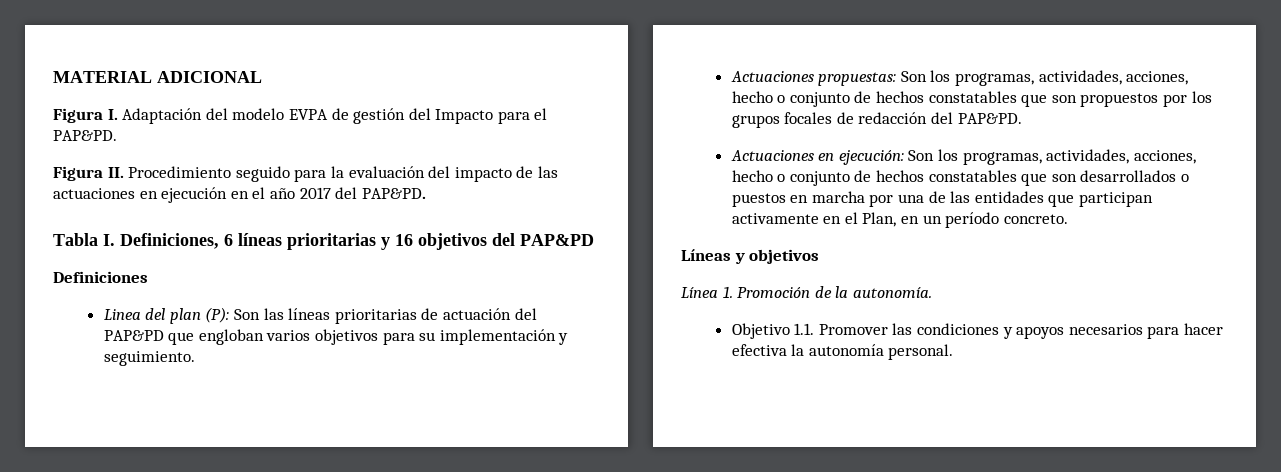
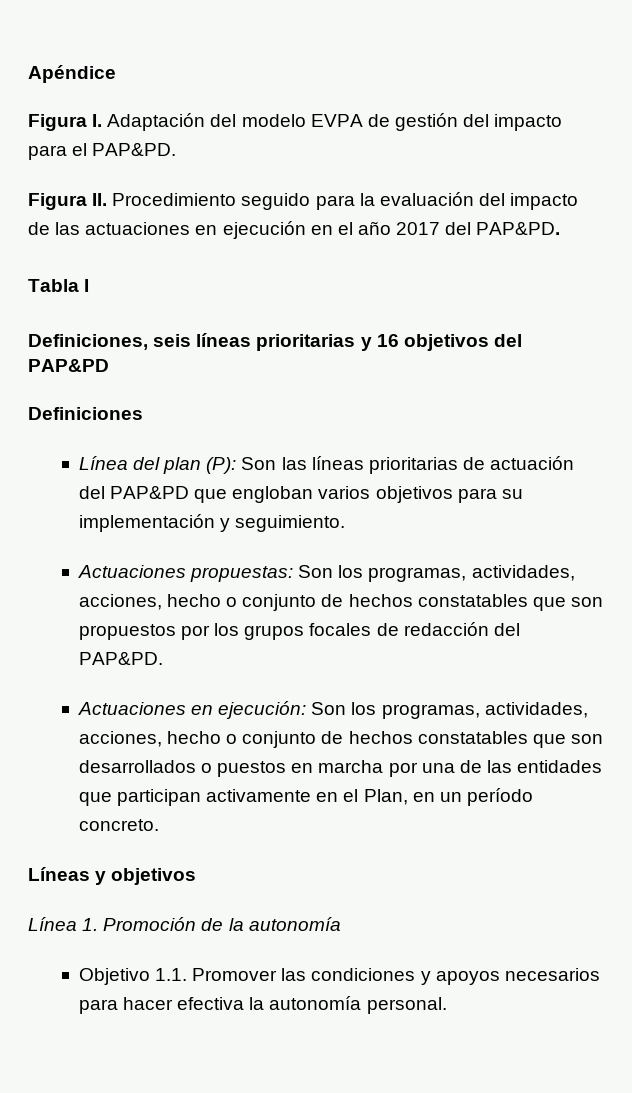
[53,71,262,83] MATERIAL ADICIONAL -> [28,65,116,83] Apéndice
[435,109,494,124] Impacto -> [494,114,563,131] impacto
[103,233,233,249] I. Definiciones, 6 -> [84,279,90,292] [28,334,192,350] I // Definiciones, seis
[103,309,141,320] Linea -> [78,456,128,470] Línea
[852,287,932,298] autonomía. -> [248,917,341,931] autonomía

